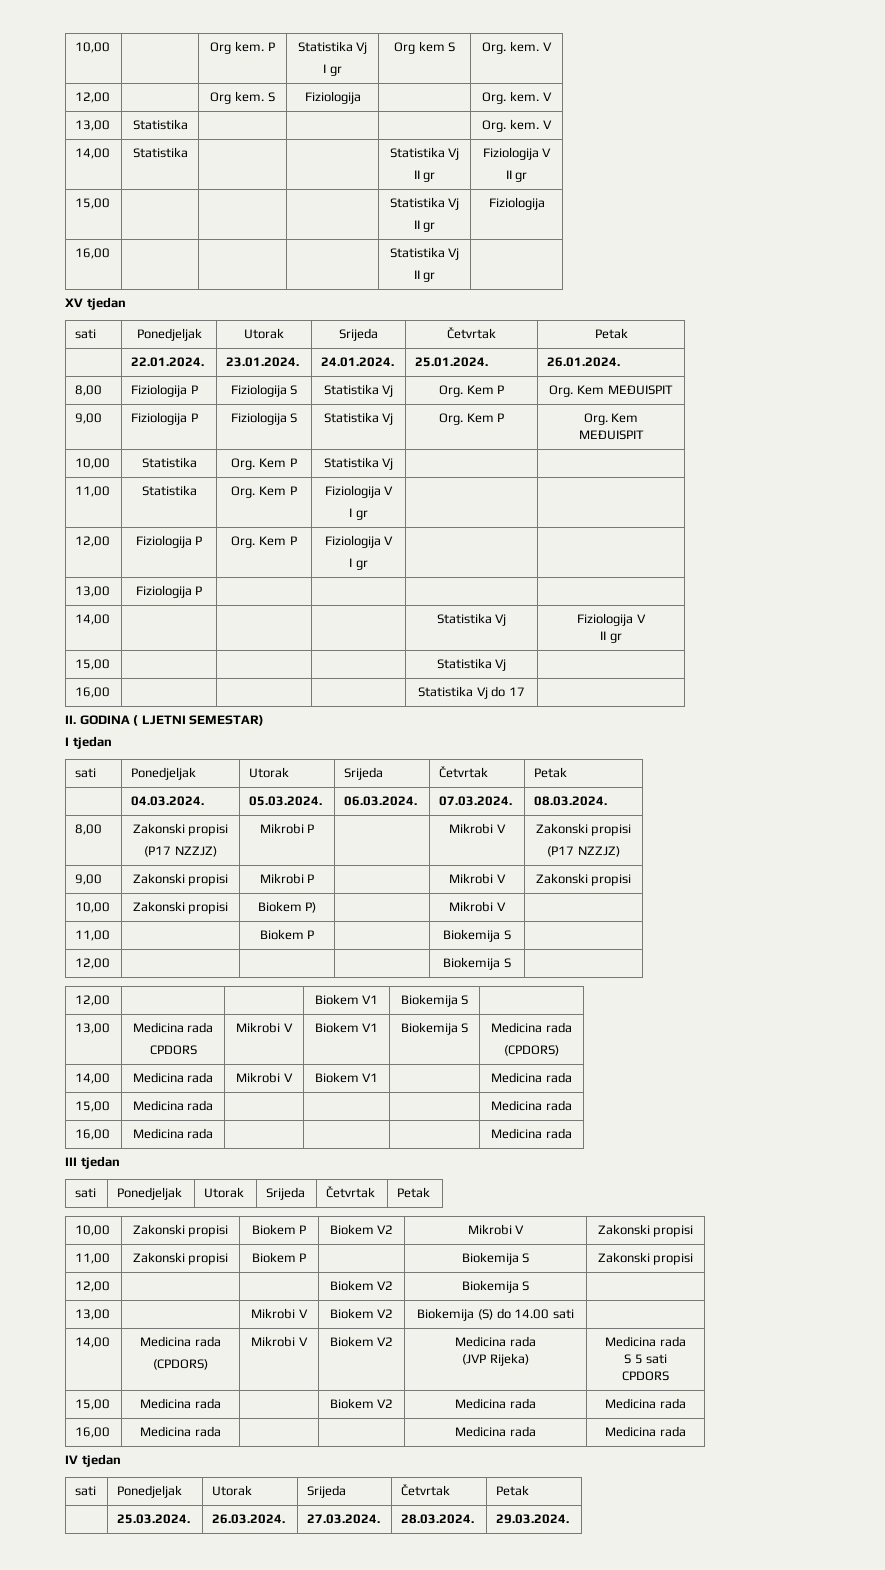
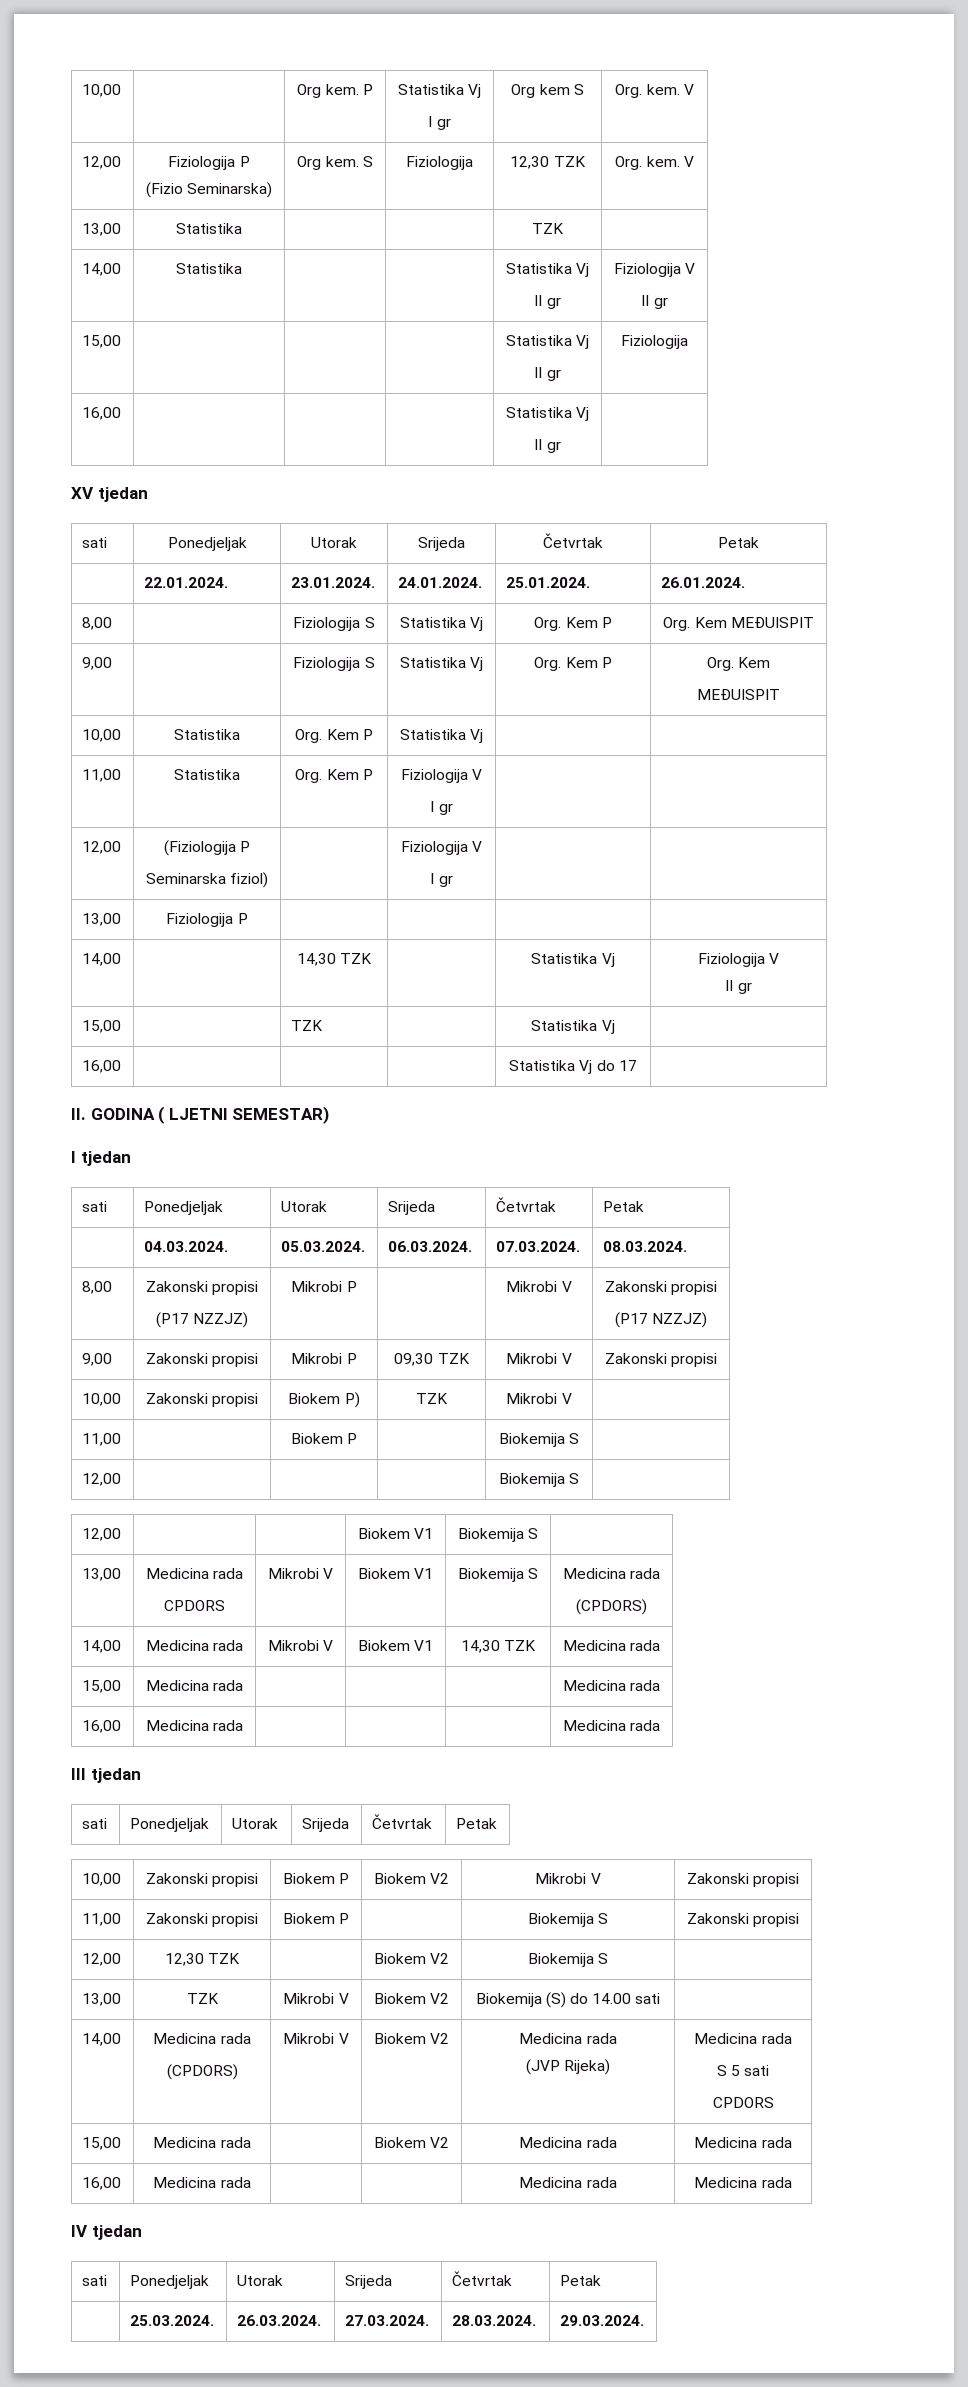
(111, 97) none -> [168,156,250,170] [145,182,273,198] Fiziologija P // (Fizio Seminarska)
(361, 97) none -> [510,156,586,169] 12,30 TZK
[482,119,552,132] | Org. kem. V -> [532,223,564,234] TZK |
[131,384,198,397] Fiziologija P -> (113, 623) none
[131,412,198,425] Fiziologija P -> (113, 663) none
[135,535,203,548] [231,536,297,548] Fiziologija P | Org. Kem P -> [163,840,251,856] [145,872,269,888] (Fiziologija P // Seminarska fiziol) |
(111, 619) none -> [296,953,373,966] 14,30 TZK
(111, 664) none -> [291,1020,324,1031] TZK
(315, 878) none -> [394,1353,470,1366] 09,30 TZK
(317, 907) none -> [416,1393,448,1404] TZK
(379, 1077) none -> [460,1640,537,1653] 14,30 TZK
(111, 1286) none -> [164,1953,241,1966] 12,30 TZK
(111, 1314) none -> [186,1993,219,2004] TZK

